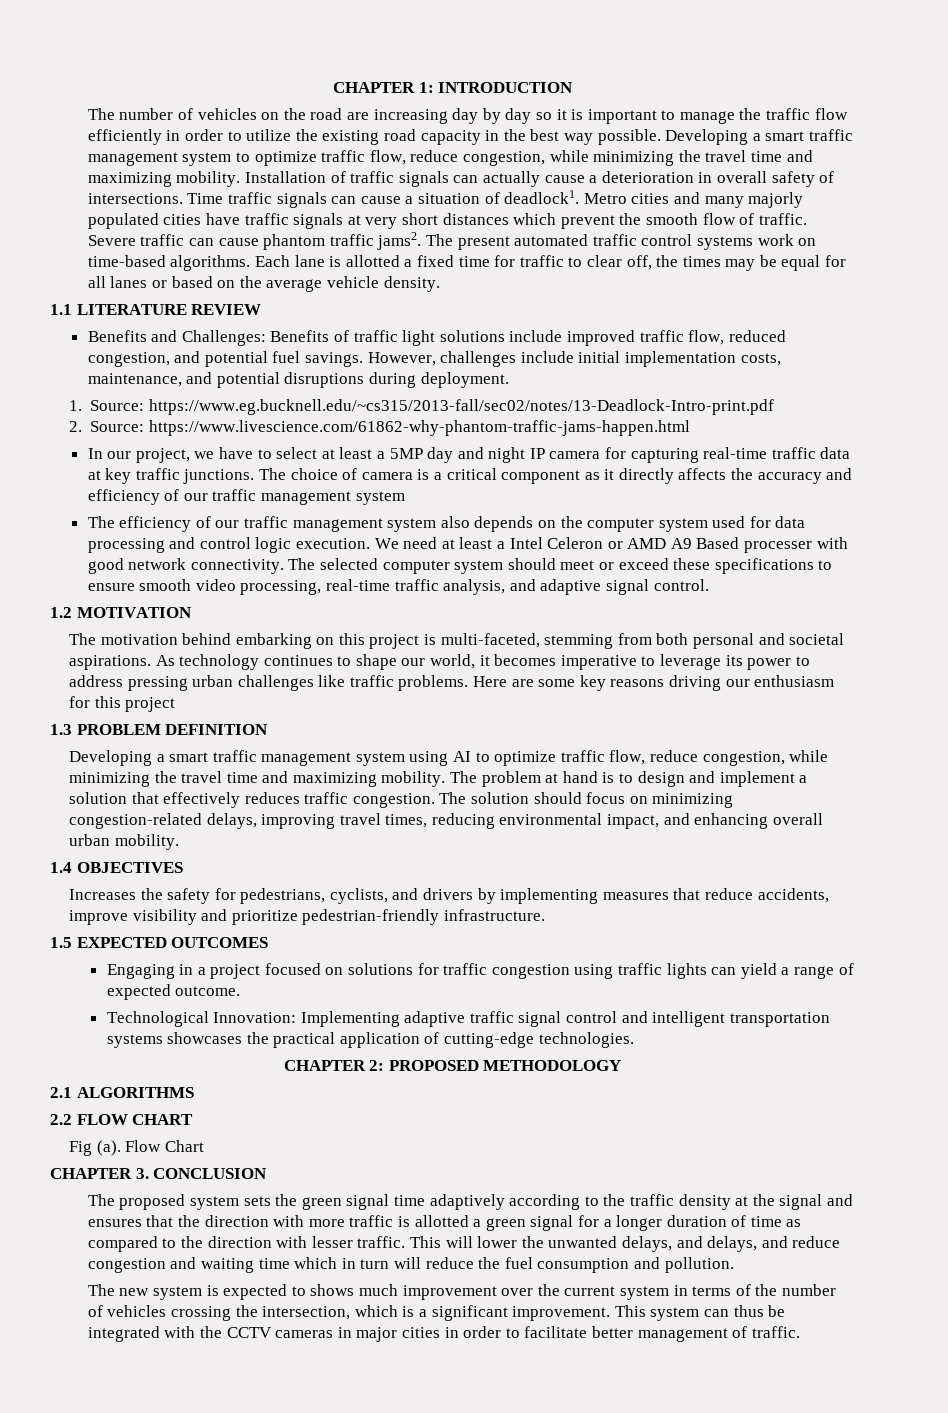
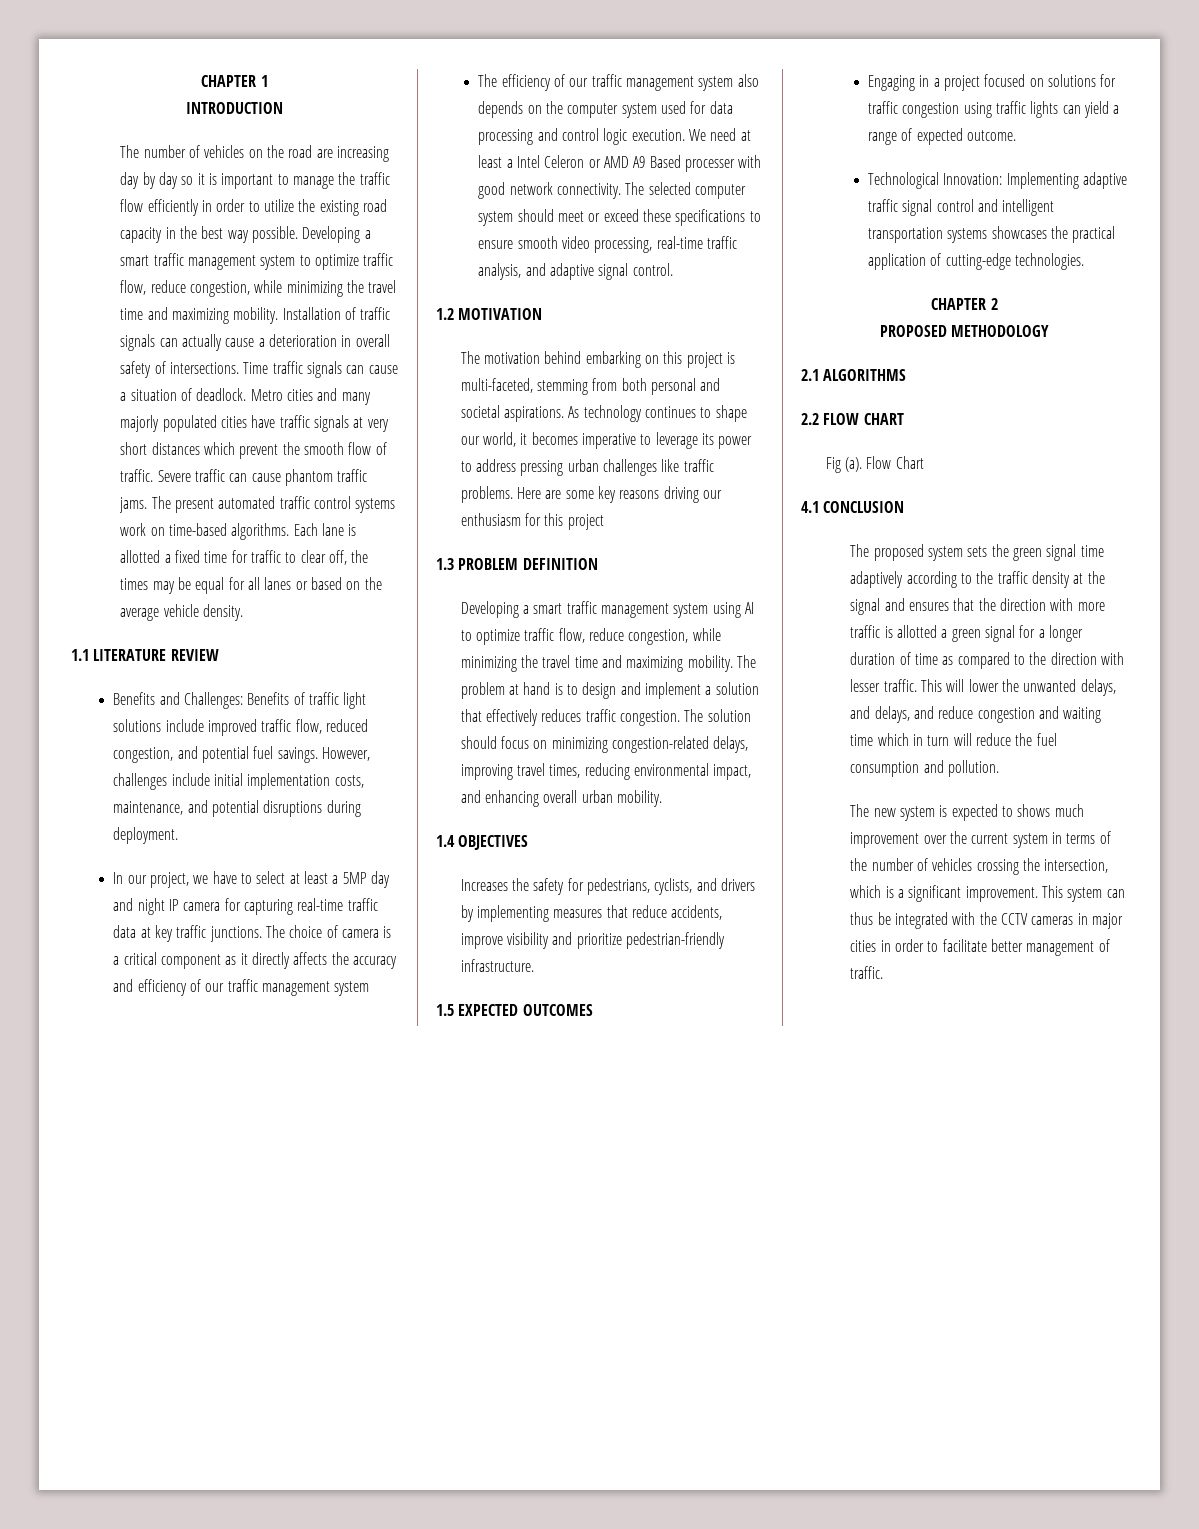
[332,82,434,93] CHAPTER 1: -> [201,75,268,87] CHAPTER 1 //
[504,190,580,204] deadlock1. -> [196,388,247,401] deadlock.
[377,232,422,250] jams2. -> [119,497,148,513] jams.
[68,399,775,415] [68,420,691,436] // 1. Source: https://www.eg.bucknell.edu/~cs315/2013-fall/sec02/notes/13-Deadlock-Intro-print.pdf // 2. Source: https://www.livescience.com/61862-why-phantom-traffic-jams-happen.html -> (179, 835) none
[369,1060,385,1071] 2: -> [990,298,998,310] 2 //
[50,1168,149,1179] CHAPTER 3. -> [801,501,819,513] 4.1

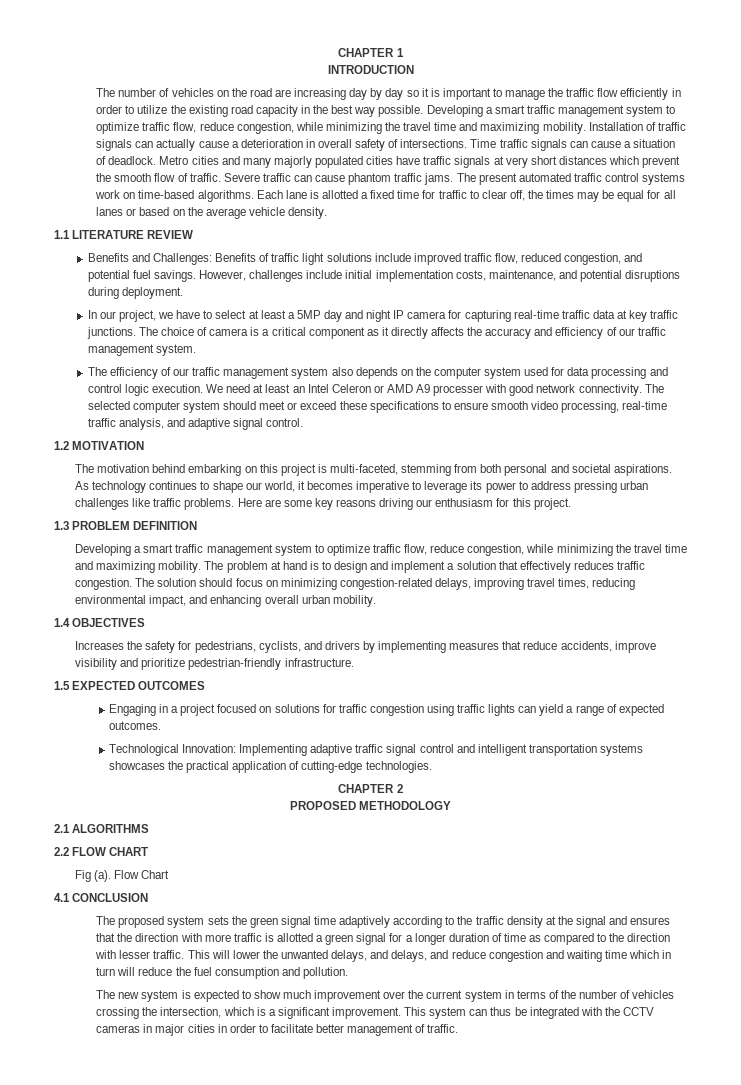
[334,981,370,996] system -> [155,344,196,356] system.
[506,159,513,168] a -> [292,386,305,393] an
[649,155,681,168] Based -> (431, 388) none
[567,514,604,530] project -> [533,498,571,510] project.
[712,602,754,618] using AI -> (312, 550) none
[967,130,1017,141] outcome. -> [108,721,161,730] outcomes.
[1017,804,1051,817] shows -> [253,990,281,999] show

